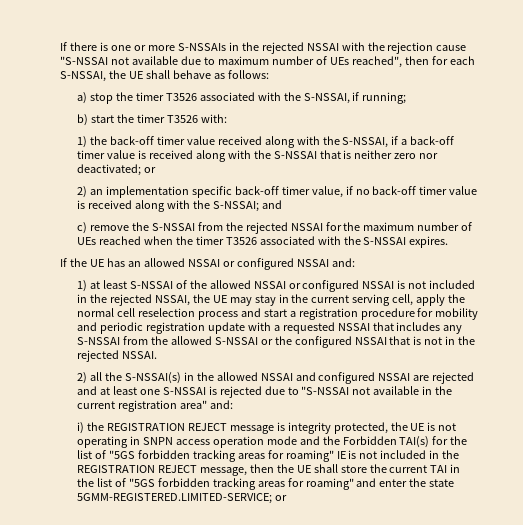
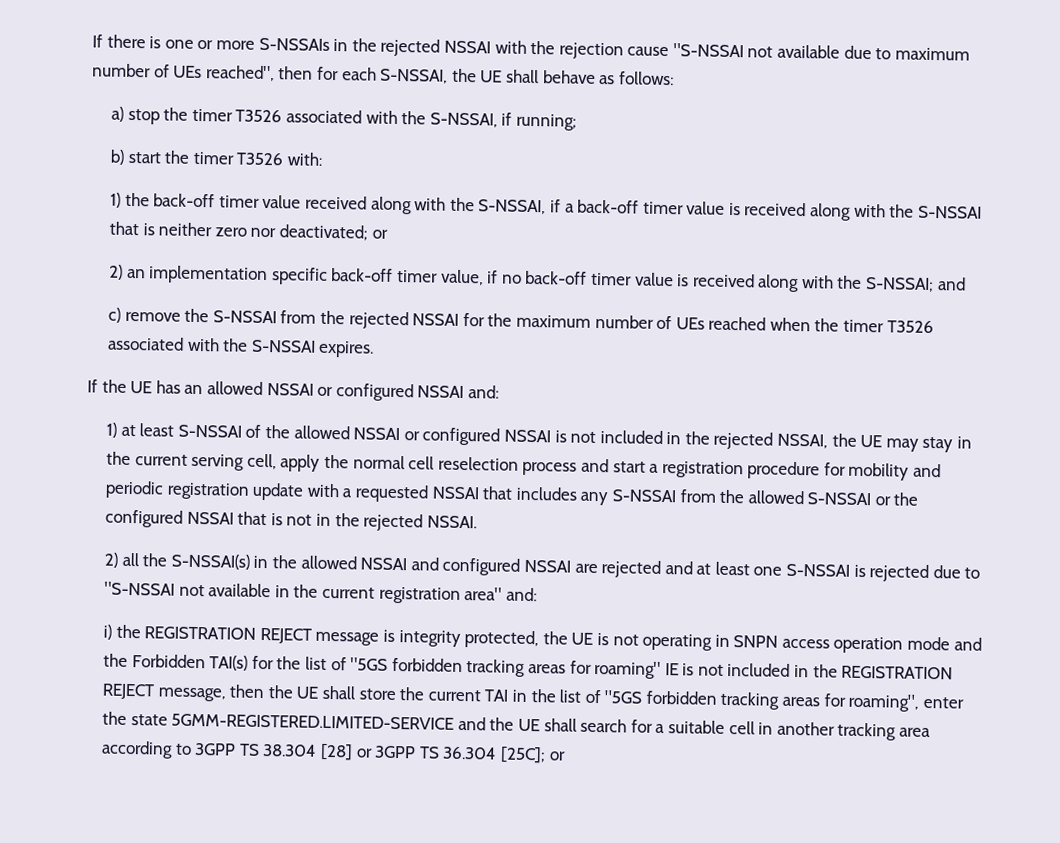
[305,478,377,490] roaming" and -> [848,693,920,712] roaming",
[76,493,272,504] 5GMM-REGISTERED.LIMITED-SERVICE; -> [171,713,931,741] [101,740,546,764] 5GMM-REGISTERED.LIMITED-SERVICE and the UE shall search for a suitable cell in another tracking area according to 3GPP TS 38.304 [28] or 3GPP TS 36.304 [25C];

